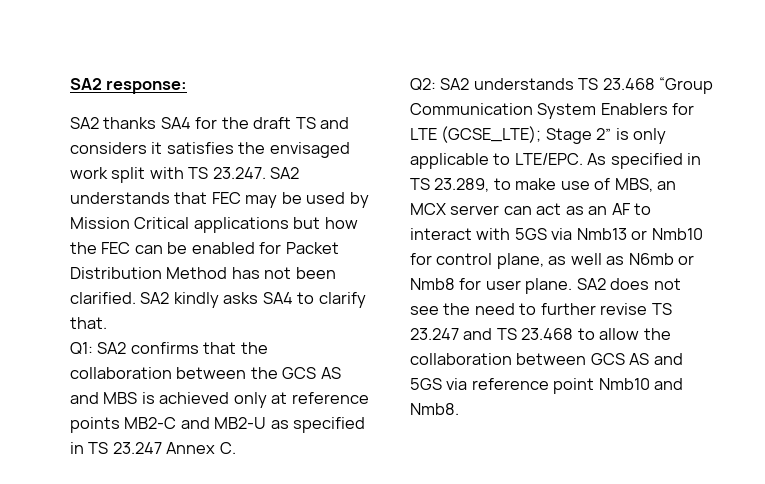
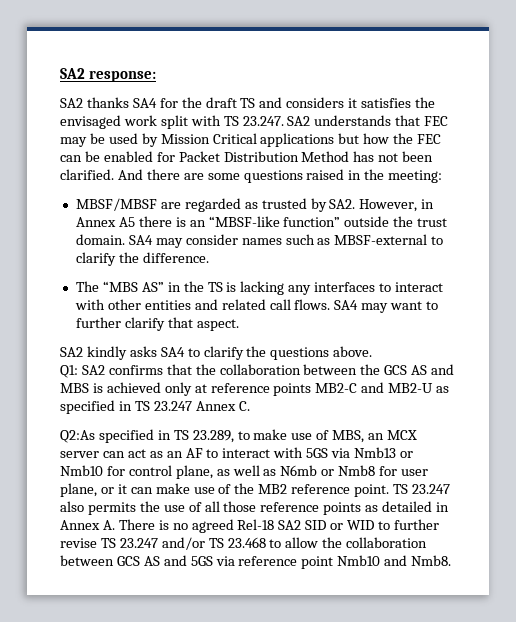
(136, 298) none -> [117,169,443,183] [75,198,435,212] [75,216,448,227] [75,234,444,248] [75,252,209,266] [75,281,444,295] [74,299,439,313] [75,317,239,331] And there are some questions raised in the meeting: // MBSF/MBSF are regarded as trusted by SA2. However, in Annex A5 there is an “MBSF-like function” outside the trust domain. SA4 may consider names such as MBSF-external to clarify the difference. // The “MBS AS” in the TS is lacking any interfaces to interact with other entities and related call flows. SA4 may want to further clarify that aspect. //
[70,317,107,329] that. -> [246,346,373,360] the questions above.
[410,77,714,94] [410,103,695,119] [410,126,667,144] [410,153,607,169] Q2: SA2 understands TS 23.468 “Group Communication System Enablers for LTE (GCSE_LTE); Stage 2” is only applicable to LTE/EPC. As -> [60,430,95,443] Q2:As
[525,278,681,294] [410,303,515,315] plane. SA2 does not see the need -> [60,483,450,497] [60,501,450,515] [60,519,375,533] plane, or it can make use of the MB2 reference point. TS 23.247 also permits the use of all those reference points as detailed in Annex A. There is no agreed Rel-18 SA2 SID or WID
[463,328,493,340] and -> [161,537,205,550] and/or

